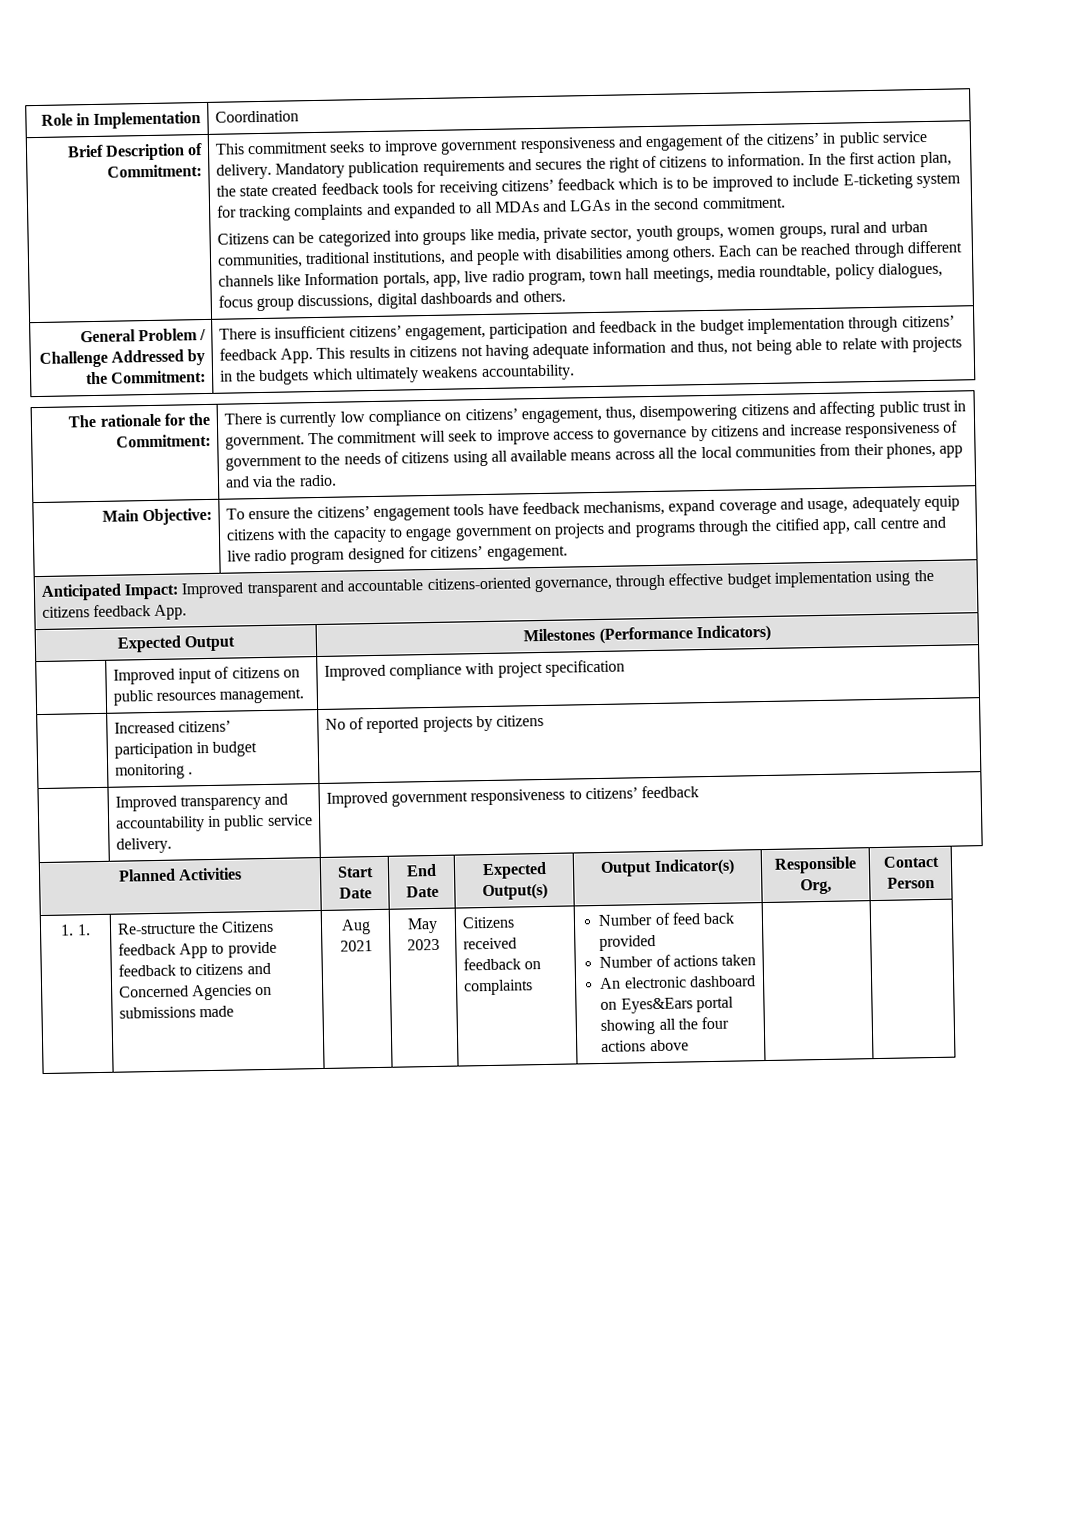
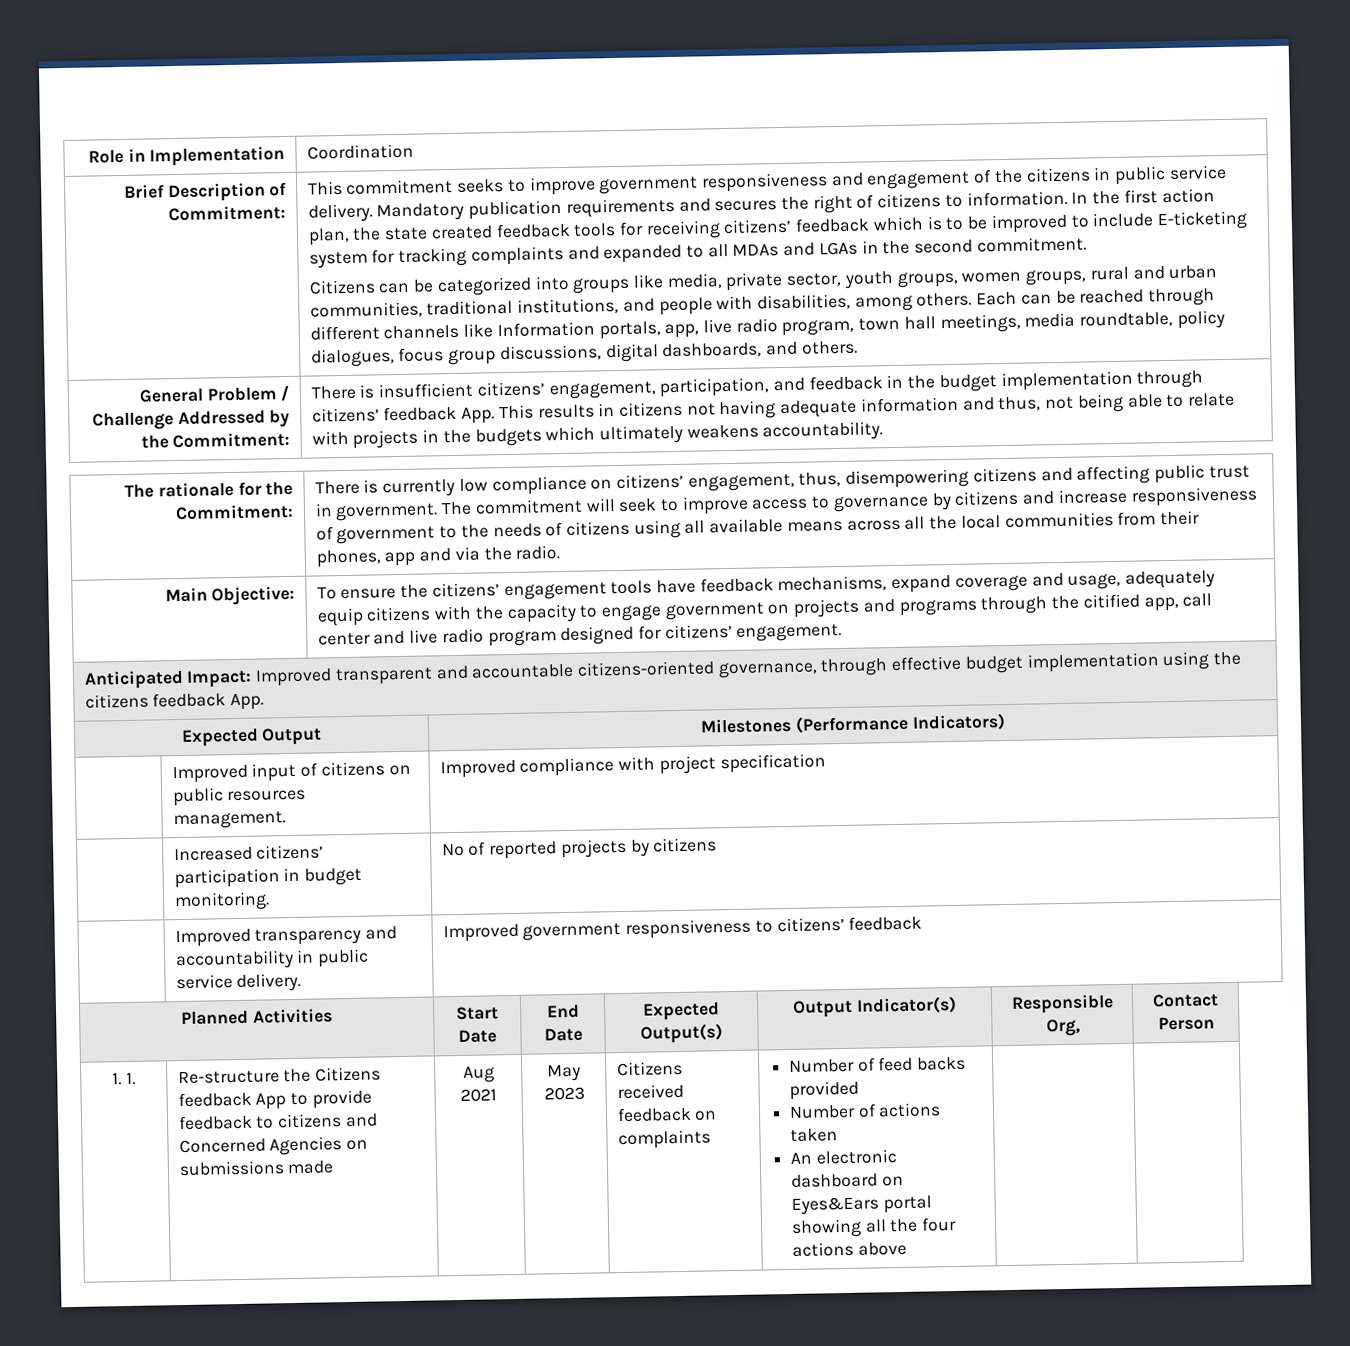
[766,132,821,145] citizens’ -> [1025,167,1091,183] citizens
[554,247,623,260] disabilities -> [757,293,852,311] disabilities,
[419,291,492,305] dashboards -> [662,342,763,359] dashboards,
[489,322,569,339] participation -> [659,377,770,398] participation,
[879,518,919,529] centre -> [317,632,371,646] center
[114,763,193,780] monitoring . -> [173,891,270,912] monitoring.
[703,912,736,925] back -> [917,1056,967,1071] backs

